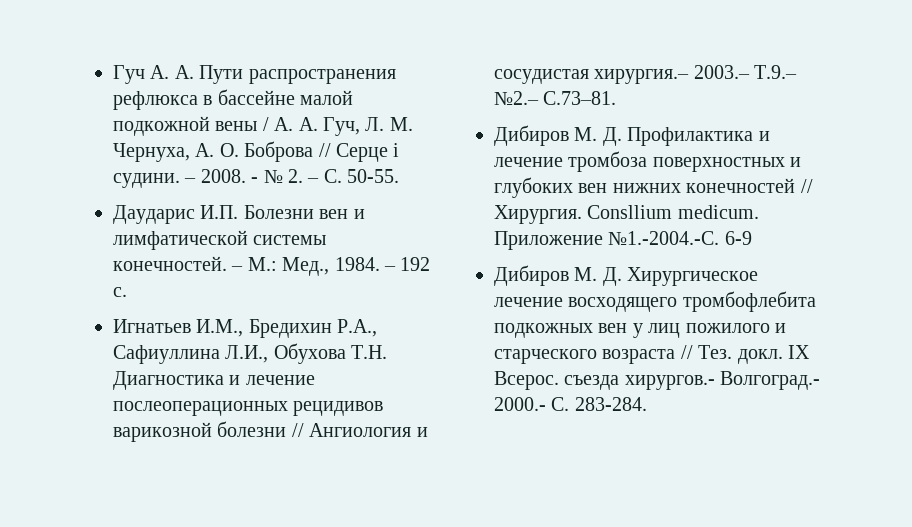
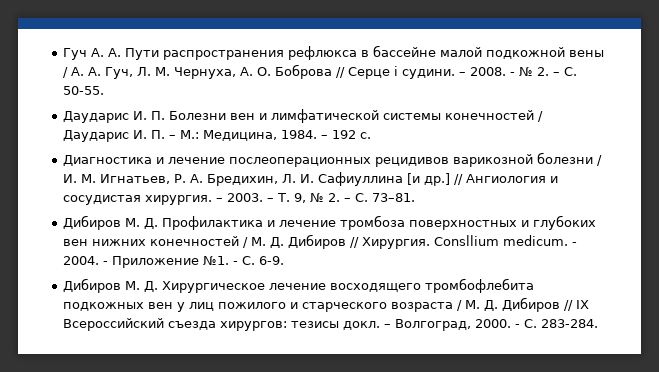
[200,205,239,219] И.П. -> [133,111,166,120] И. П.
[113,256,227,271] конечностей. -> [445,110,544,122] [63,130,166,142] конечностей / Даударис И. П.
[282,257,330,276] Мед., -> [203,130,278,141] Медицина,
[113,319,378,338] [113,343,388,364] Игнатьев И.М., Бредихин Р.А., Сафиуллина Л.И., Обухова Т.Н. -> (372, 135) none
[291,423,428,437] [494,65,798,84] [494,91,617,105] // Ангиология и сосудистая хирургия.– 2003.– Т.9.– №2.– С.73–81. -> [597,155,603,166] [63,172,559,186] [63,193,416,205] / И. М. Игнатьев, Р. А. Бредихин, Л. И. Сафиуллина [и др.] // Ангиология и сосудистая хирургия. – 2003. – Т. 9, № 2. – С. 73–81.
[800,179,813,193] [494,205,759,224] [494,231,752,250] // Хирургия. Consllium medicum. Приложение №1.-2004.-С. 6-9 -> [243,234,578,249] [63,256,285,268] / М. Д. Дибиров // Хирургия. Consllium medicum. - 2004. - Приложение №1. - С. 6-9.
[680,345,810,364] [494,371,821,390] [494,397,546,411] // Тез. докл. IX Всерос. съезда хирургов.- Волгоград.- 2000.- -> [457,297,590,312] [63,318,521,331] / М. Д. Дибиров // IX Всероссийский съезда хирургов: тезисы докл. – Волгоград, 2000. -

